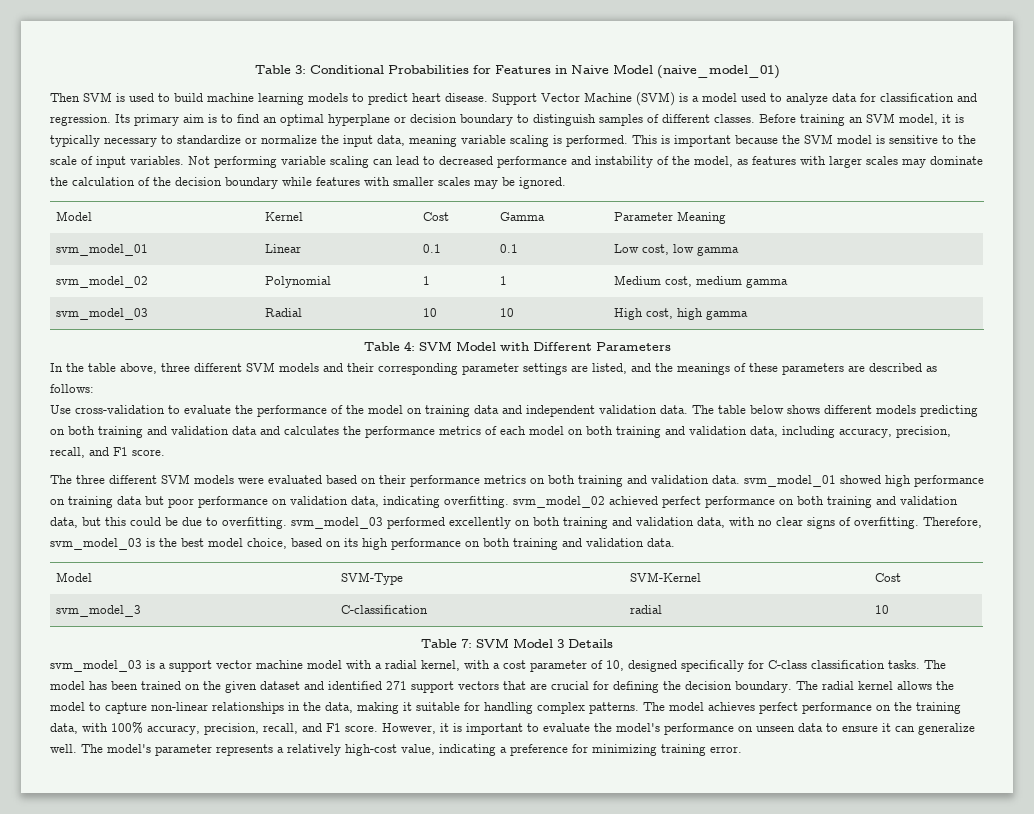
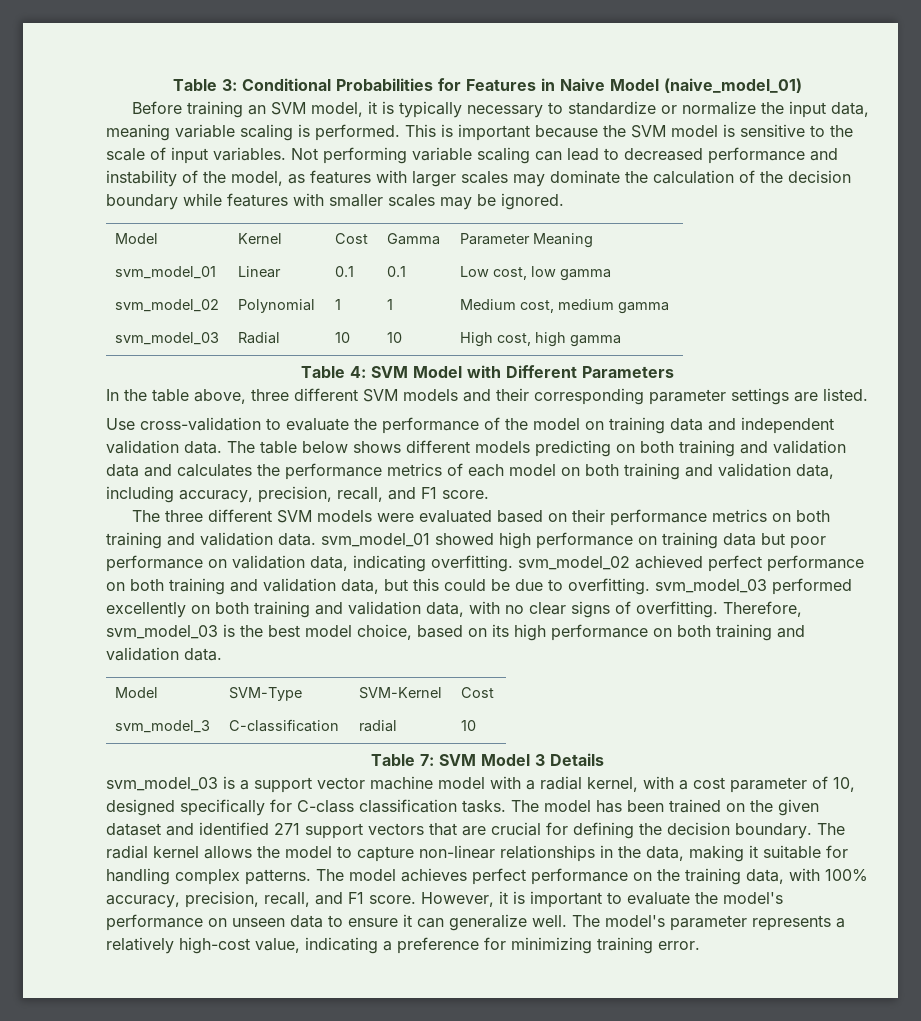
[50,92,977,106] [50,114,755,126] Then SVM is used to build machine learning models to predict heart disease. Support Vector Machine (SVM) is a model used to analyze data for classification and regression. Its primary aim is to find an optimal hyperplane or decision boundary to distinguish samples of different classes. -> (802, 85) none
[592,363,937,375] [50,384,94,393] listed, and the meanings of these parameters are described as follows: -> [823,388,868,401] listed.

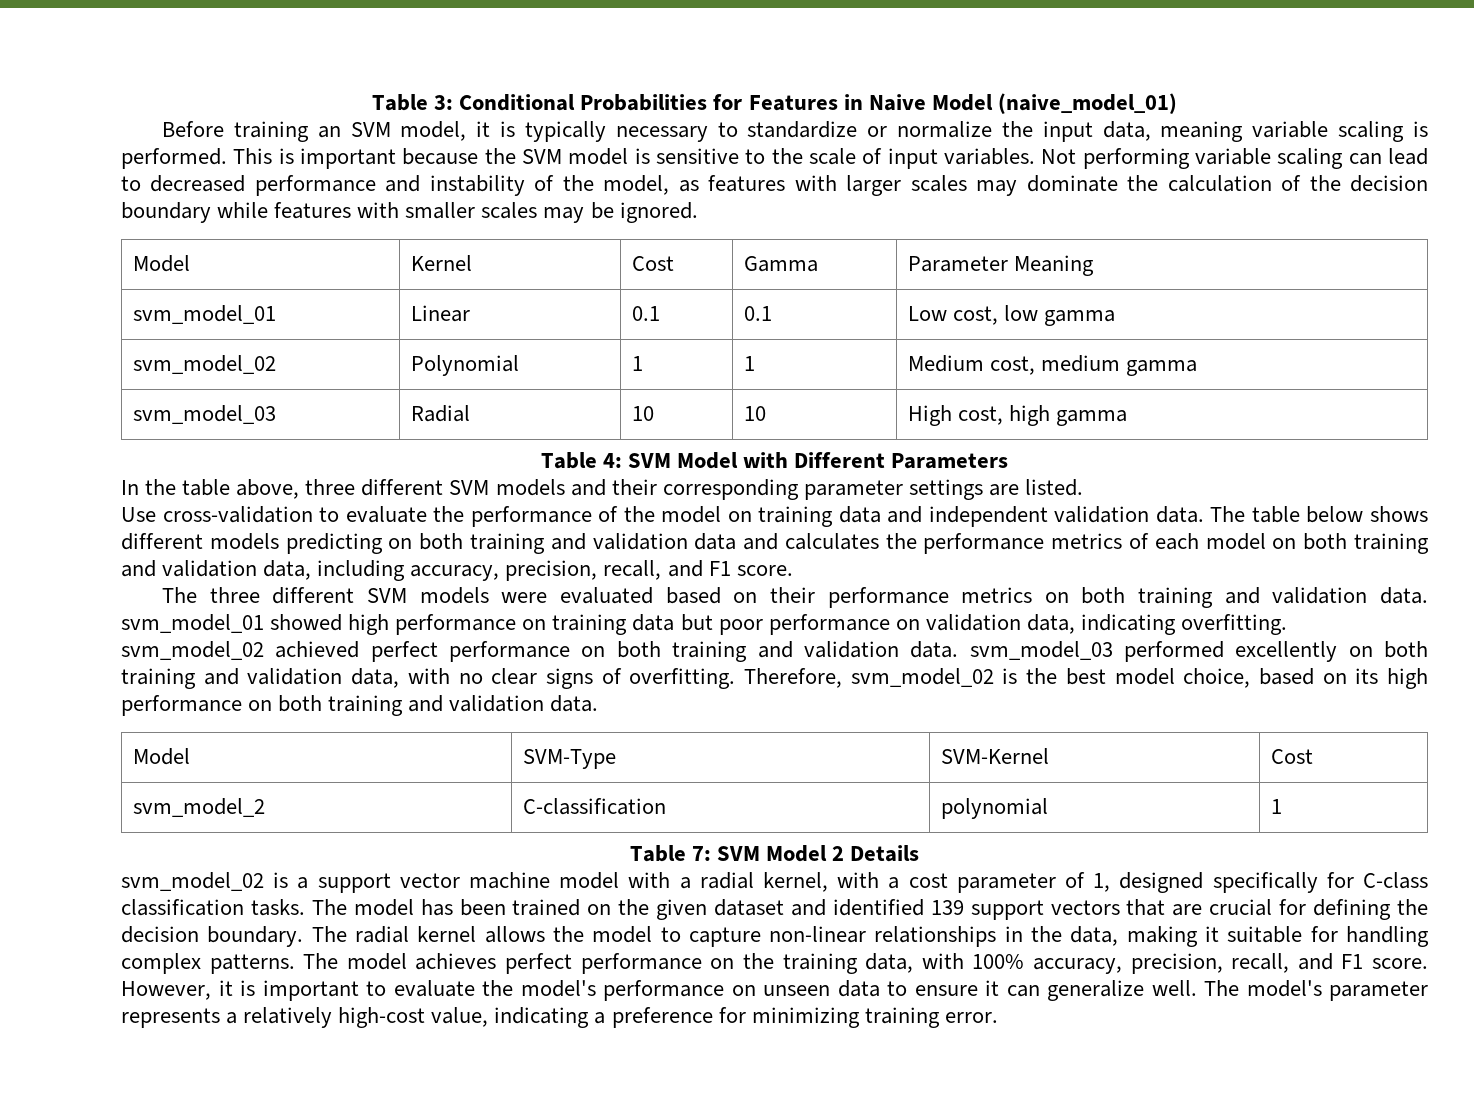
[341,578,650,595] data, but this could be due to overfitting. -> [910,641,959,658] data.
[106,625,218,639] svm_model_03 -> [850,668,994,687] svm_model_02
[115,720,211,733] svm_model_3 -> [133,798,266,817] svm_model_2
[359,720,398,732] [461,720,477,731] radial | 10 -> [941,798,1049,819] [1271,799,1283,814] polynomial | 1
[535,754,545,766] 3 -> [832,846,845,861] 2
[106,777,218,791] svm_model_03 -> [121,872,264,891] svm_model_02
[833,777,855,792] 10, -> [1093,873,1111,892] 1,
[274,823,300,835] 271 -> [930,900,964,915] 139

